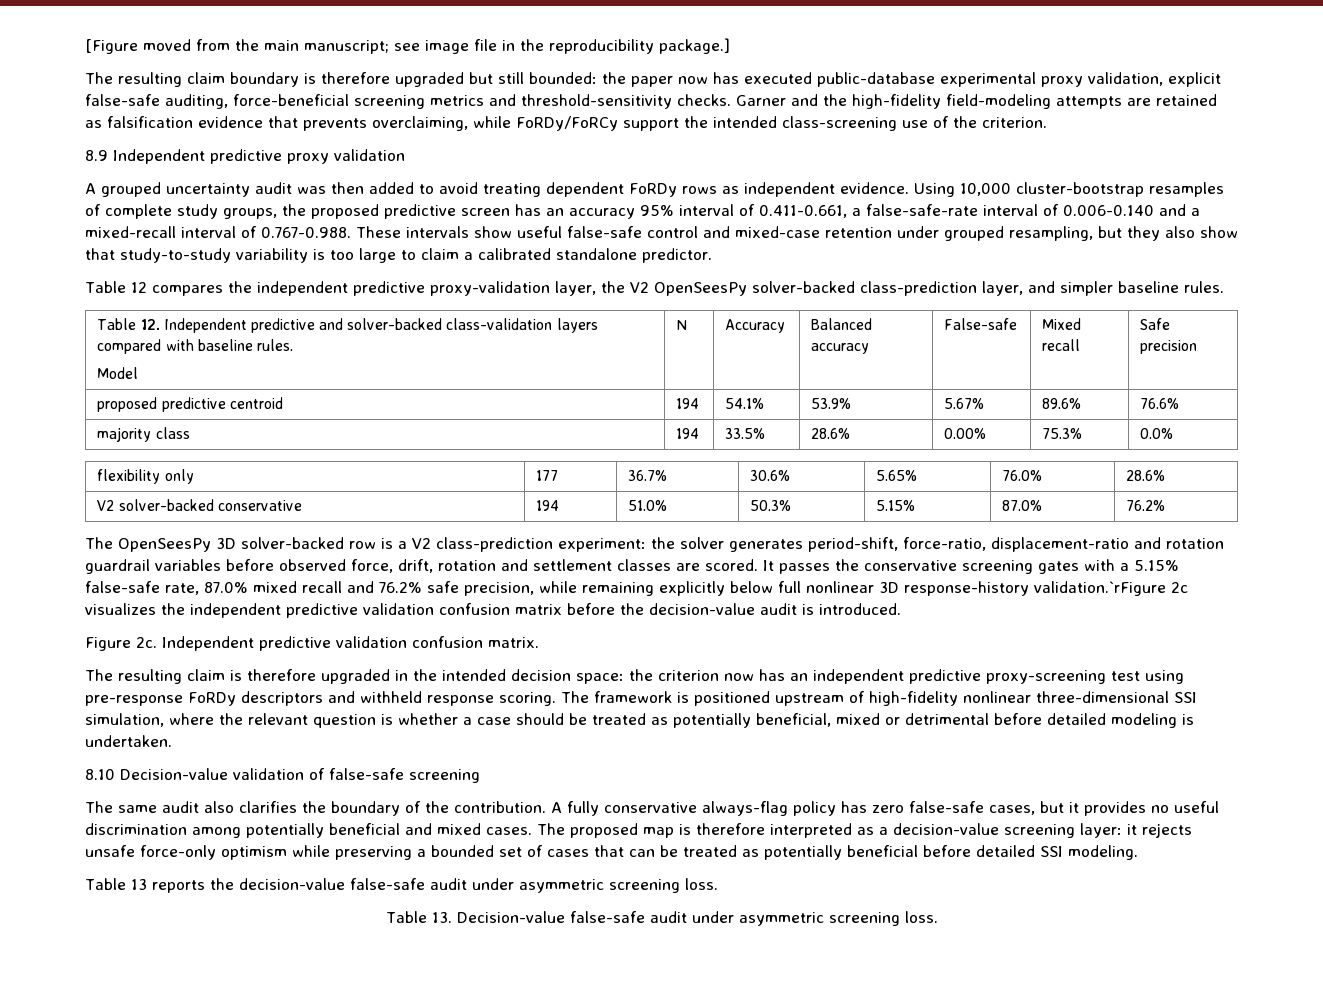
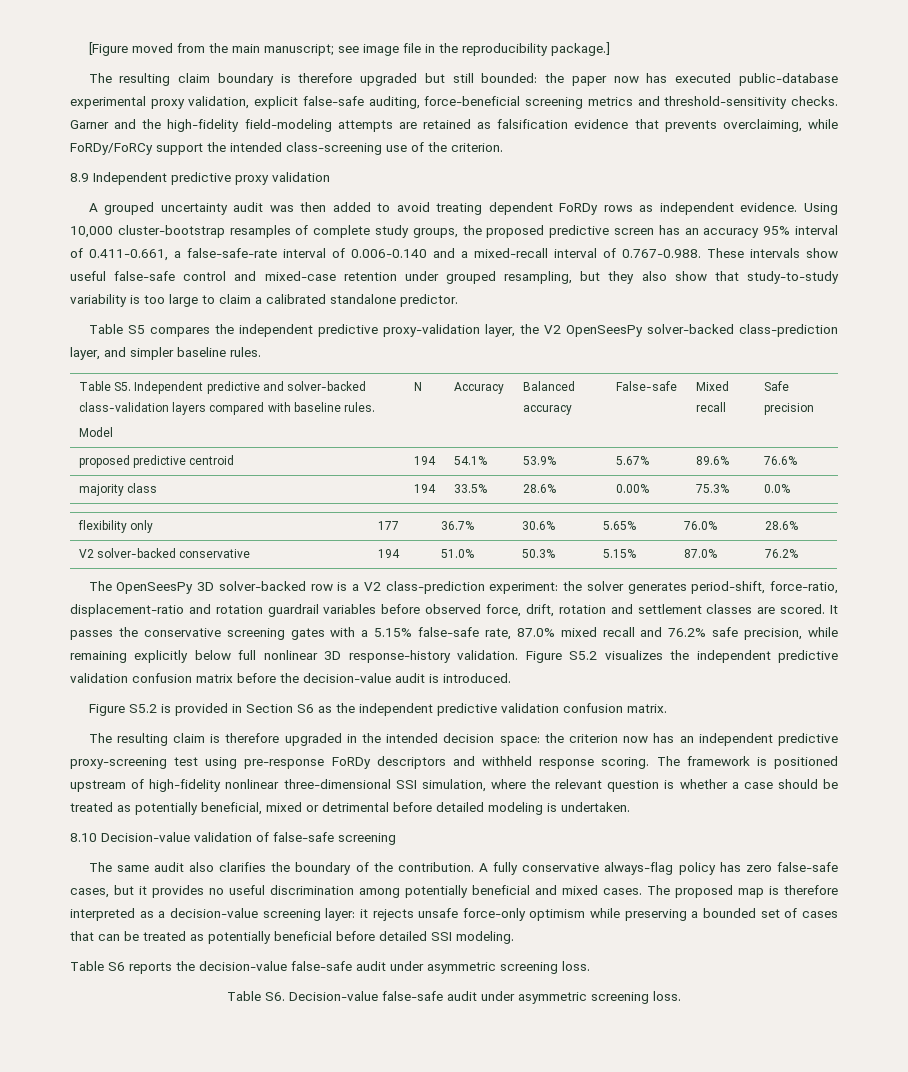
[130,282,147,293] 12 -> [127,325,145,334] S5
[140,319,160,330] 12. -> [114,382,132,391] S5.
[1034,581,1188,596] validation.`rFigure 2c -> [457,650,598,663] validation. Figure S5.2
[136,636,254,651] 2c. Independent -> [128,703,433,716] S5.2 is provided in Section S6 as the independent
[130,879,147,890] 13 -> [108,962,125,971] S6
[431,912,452,923] 13. -> [265,992,285,1001] S6.

